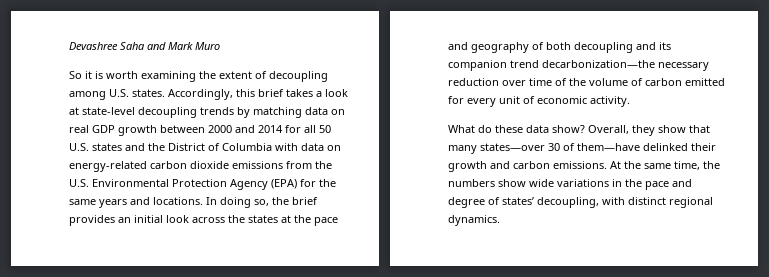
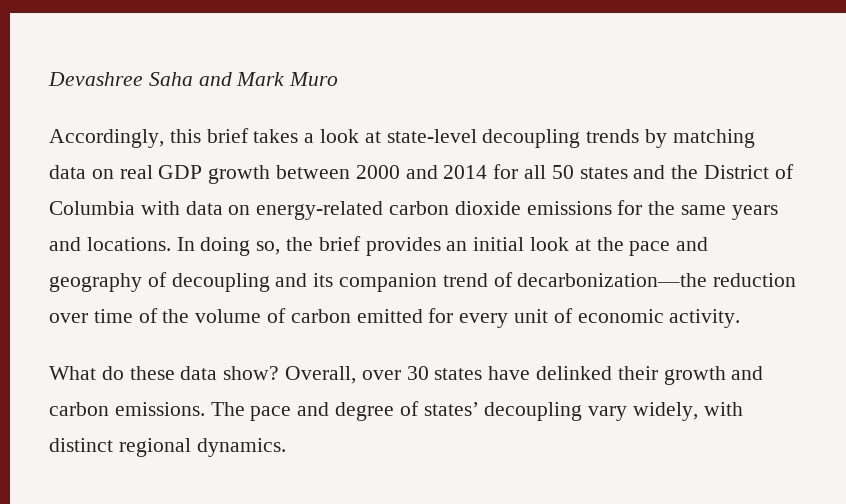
[69,71,328,82] [69,89,165,100] So it is worth examining the extent of decoupling among U.S. states. -> (339, 79) none
[69,143,89,151] U.S. -> (574, 172) none
[286,161,332,169] [69,179,297,190] from the U.S. Environmental Protection Agency (EPA) -> (612, 208) none
[192,215,278,223] across the states -> (570, 244) none
[546,42,571,50] both -> (167, 279) none
[542,60,709,71] decarbonization—the necessary -> [493,272,708,287] of decarbonization—the
[632,125,710,136] [448,143,640,154] they show that many states—over 30 of them—have -> [361,366,531,380] over 30 states have
[610,161,720,170] [448,179,642,187] At the same time, the numbers show wide variations in the -> [210,402,245,416] The
[537,197,599,208] decoupling, -> [484,402,699,421] decoupling vary widely,

